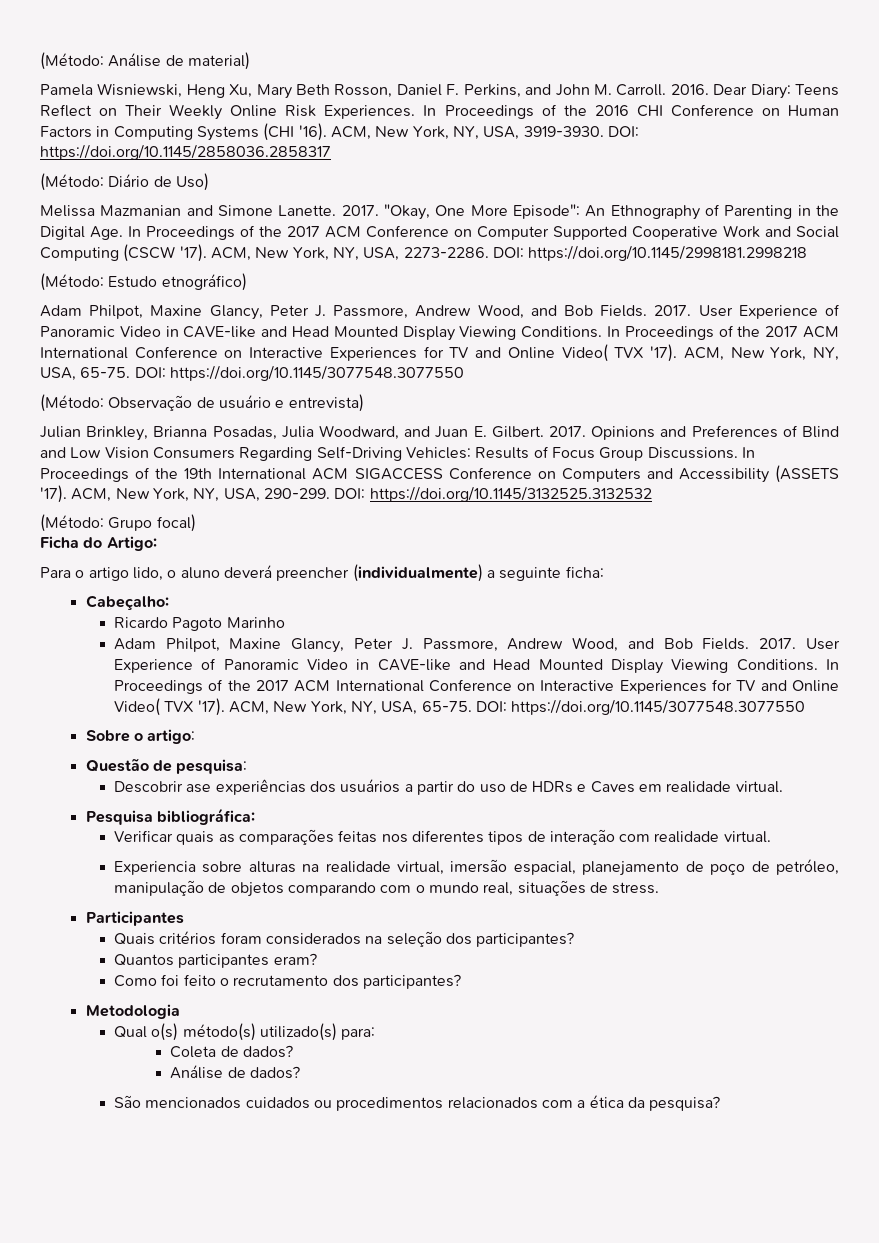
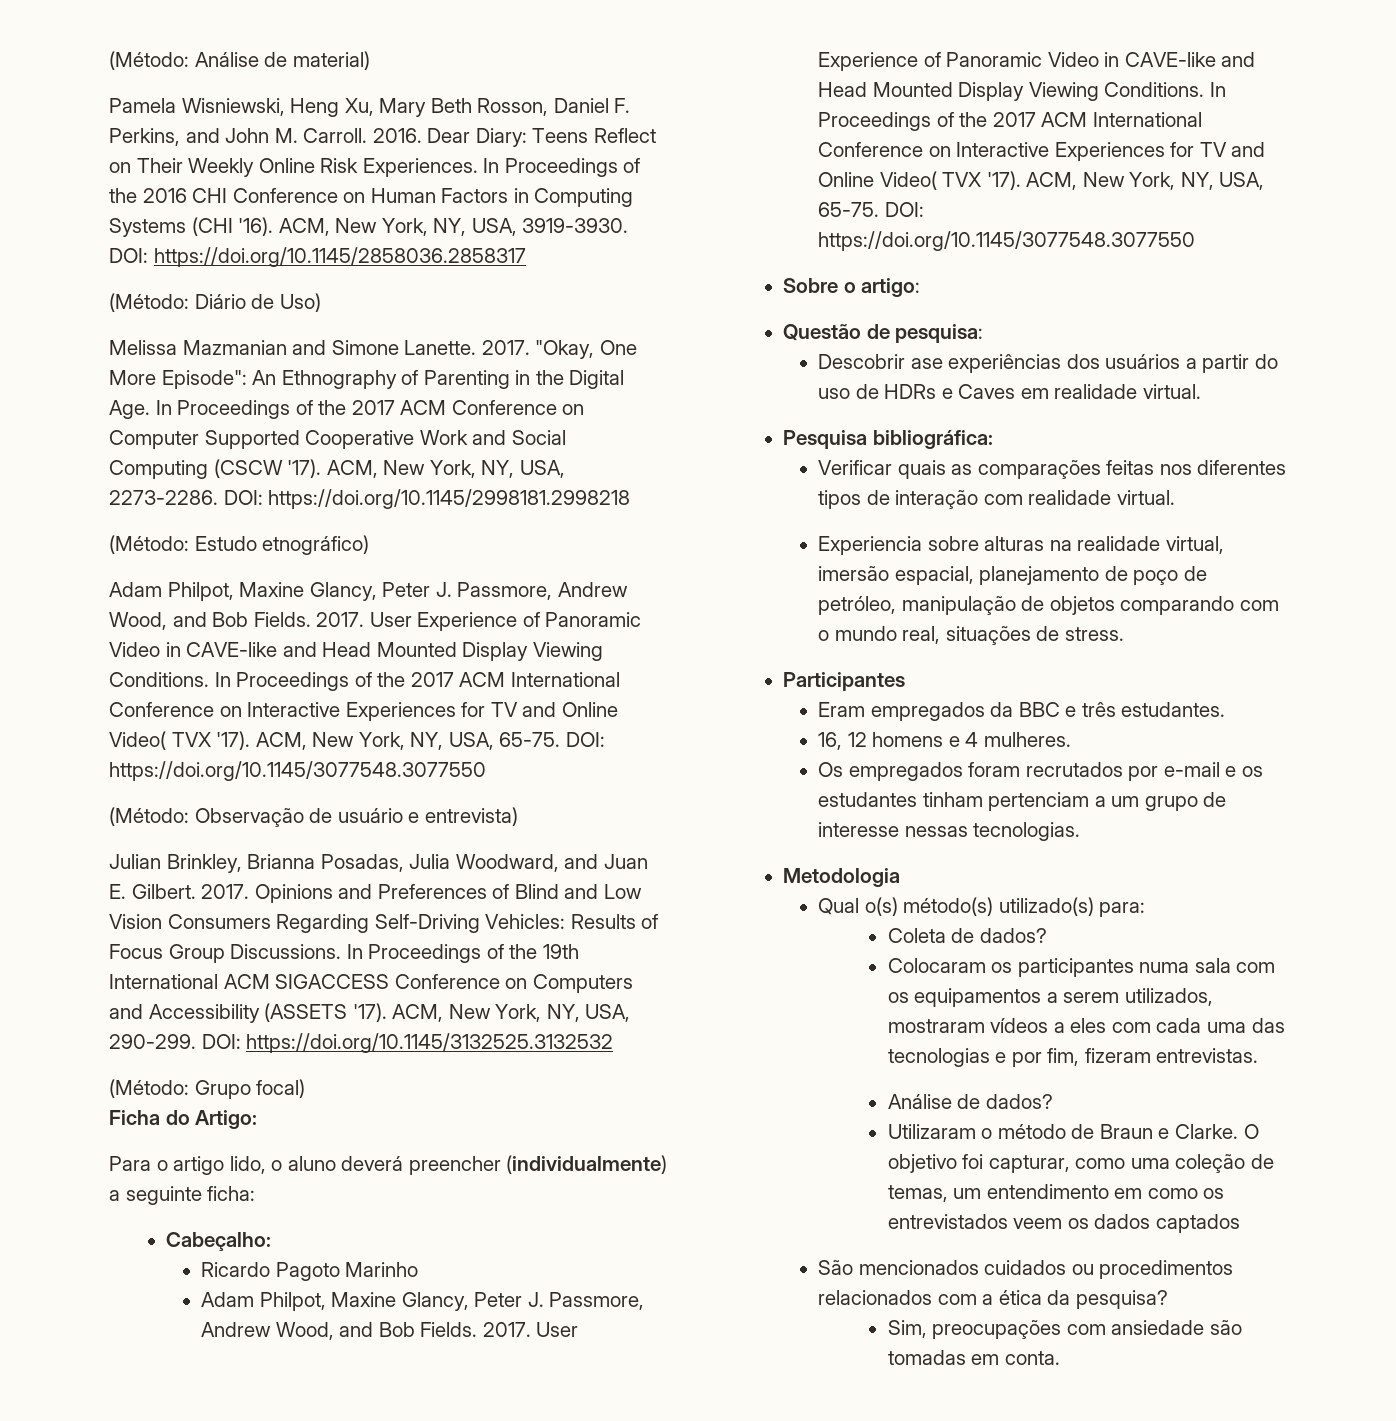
[113,931,575,947] [113,953,317,968] [113,974,461,989] Quais critérios foram considerados na seleção dos participantes? // Quantos participantes eram? // Como foi feito o recrutamento dos participantes? -> [818,702,1226,721] [818,732,1071,750] [818,762,1263,781] [818,792,1227,811] [818,822,1081,841] Eram empregados da BBC e três estudantes. // 16, 12 homens e 4 mulheres. // Os empregados foram recrutados por e-mail e os estudantes tinham pertenciam a um grupo de interesse nessas tecnologias.
[170,1065,300,1079] Análise de dados? -> [887,958,1276,977] [887,988,1213,1007] [887,1018,1285,1033] [887,1048,1259,1067] [887,1094,1053,1109] [887,1124,1259,1139] [887,1154,1275,1173] [887,1184,1225,1202] [887,1214,1240,1233] Colocaram os participantes numa sala com os equipamentos a serem utilizados, mostraram vídeos a eles com cada uma das tecnologias e por fim, fizeram entrevistas. // Análise de dados? // Utilizaram o método de Braun e Clarke. O objetivo foi capturar, como uma coleção de temas, um entendimento em como os entrevistados veem os dados captados
(721, 1103) none -> [887,1320,1242,1339] [887,1350,1060,1365] // Sim, preocupações com ansiedade são tomadas em conta.

